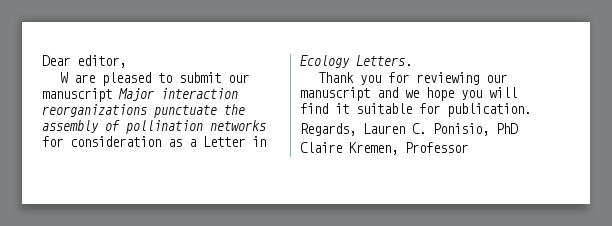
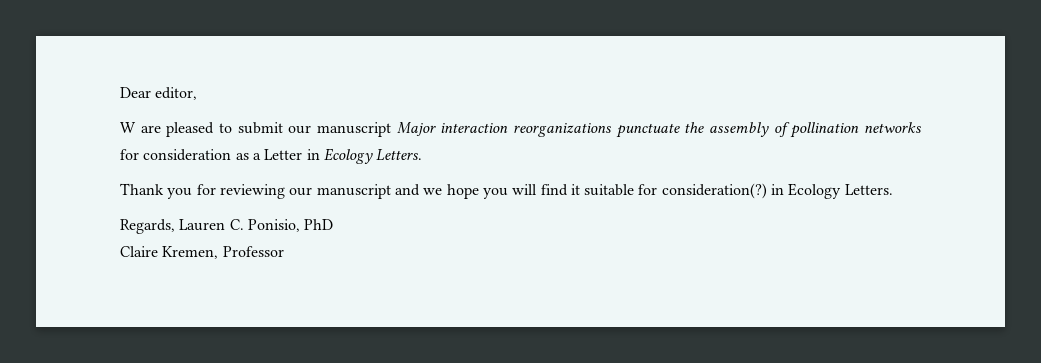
[447,103,531,117] publication. -> [661,183,893,199] consideration(?) in Ecology Letters.

